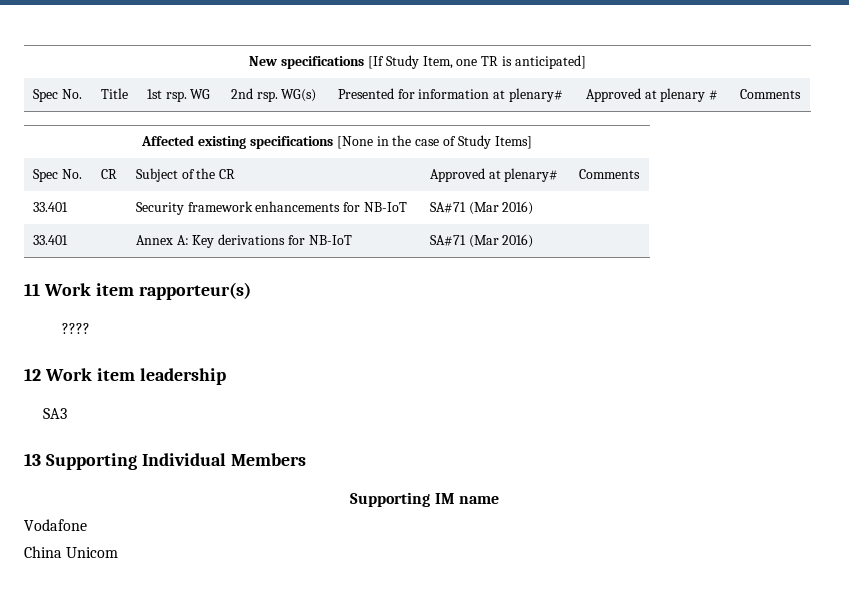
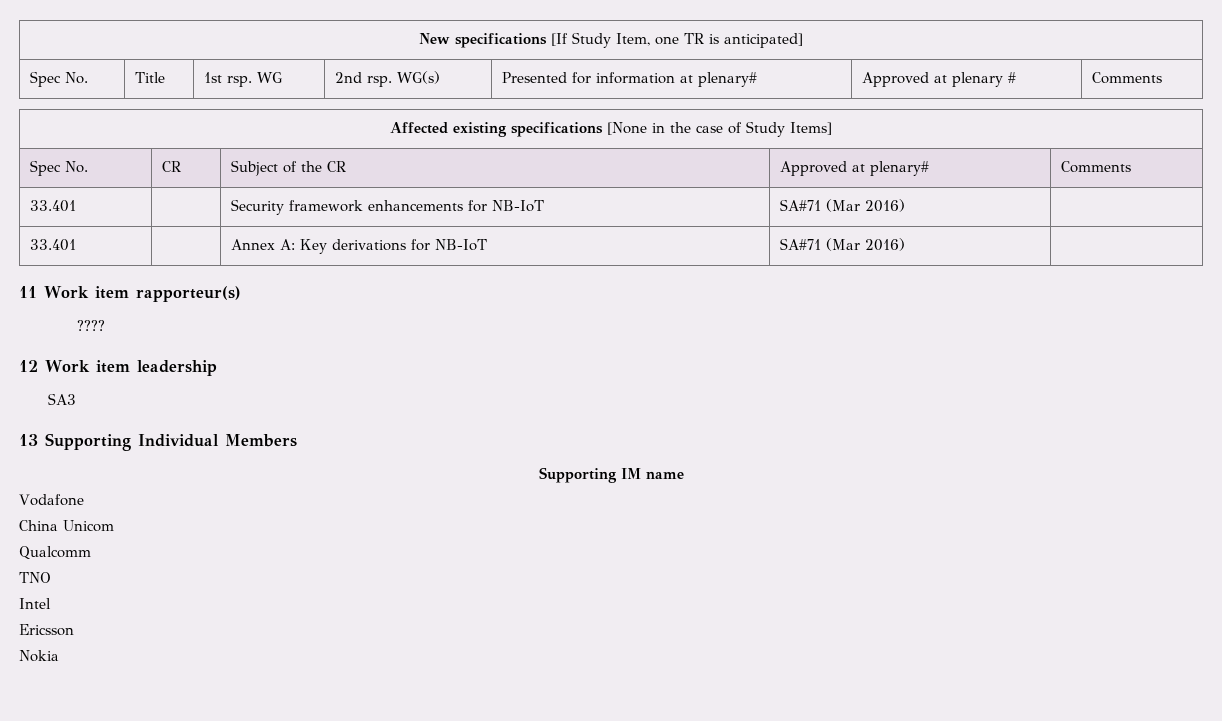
(119, 552) none -> [19,546,91,560] [19,572,51,583] [19,598,51,609] [19,624,74,636] [19,650,59,662] // Qualcomm // TNO // Intel // Ericsson // Nokia

